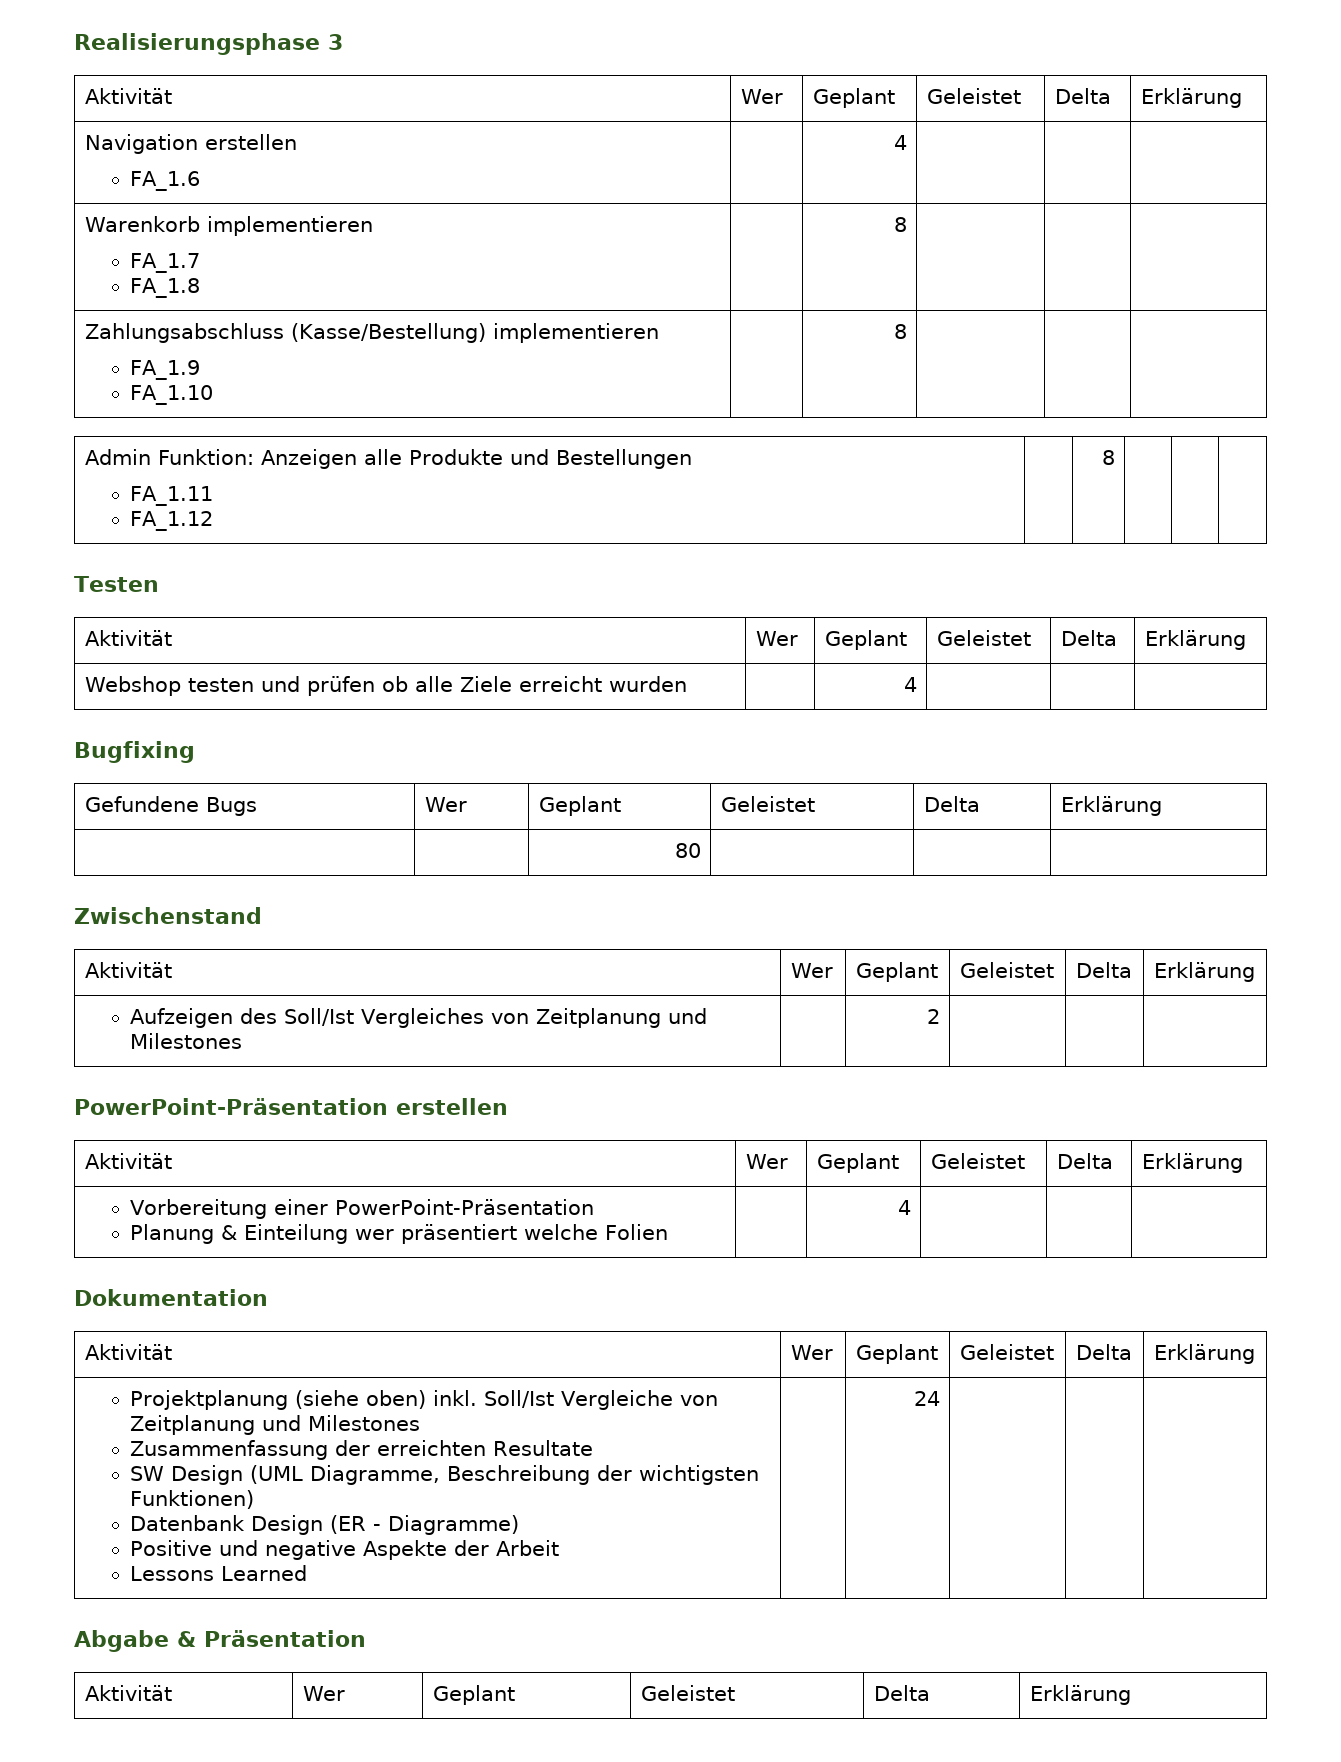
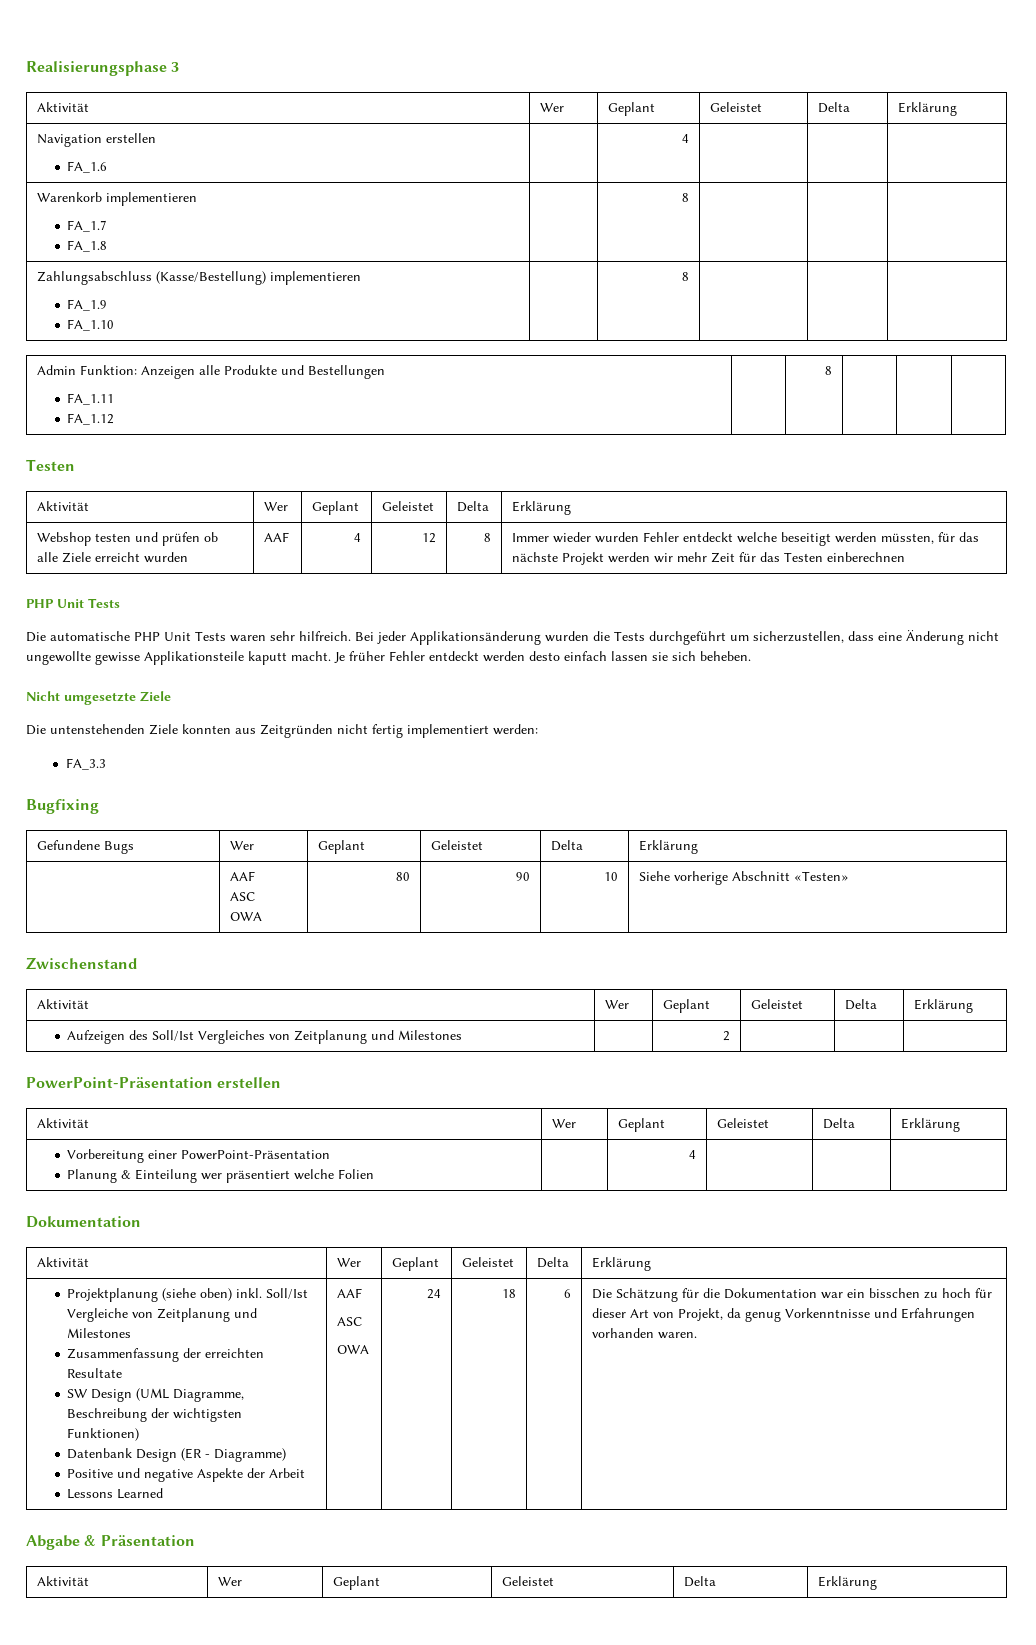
[903,677,917,692] | 4 | | | -> [264,532,290,542] [353,533,361,542] [421,533,436,543] [483,533,491,542] [512,532,980,546] [512,552,906,565] [26,598,120,608] [26,630,999,645] [26,651,751,665] [26,691,171,705] [26,724,538,738] [66,758,107,770] AAF | 4 | 12 | 8 | Immer wieder wurden Fehler entdeckt welche beseitigt werden müssten, für das nächste Projekt werden wir mehr Zeit für das Testen einberechnen // PHP Unit Tests // Die automatische PHP Unit Tests waren sehr hilfreich. Bei jeder Applikationsänderung wurden die Tests durchgeführt um sicherzustellen, dass eine Änderung nicht ungewollte gewisse Applikationsteile kaputt macht. Je früher Fehler entdeckt werden desto einfach lassen sie sich beheben. // Nicht umgesetzte Ziele // Die untenstehenden Ziele konnten aus Zeitgründen nicht fertig implementiert werden: // FA_3.3
[674,843,701,858] | 80 | | | -> [230,871,256,881] [230,892,256,901] [230,912,263,921] [395,872,410,881] [515,872,530,881] [603,872,618,881] [639,871,850,885] AAF // ASC // OWA | 80 | 90 | 10 | Siehe vorherige Abschnitt «Testen»
[913,1391,940,1406] | 24 | | | -> [337,1288,363,1298] [337,1317,363,1326] [337,1345,370,1354] [426,1289,441,1299] [501,1289,516,1298] [563,1289,571,1298] [592,1288,993,1302] [592,1308,976,1322] [592,1328,698,1339] AAF // ASC // OWA | 24 | 18 | 6 | Die Schätzung für die Dokumentation war ein bisschen zu hoch für dieser Art von Projekt, da genug Vorkenntnisse und Erfahrungen vorhanden waren.

